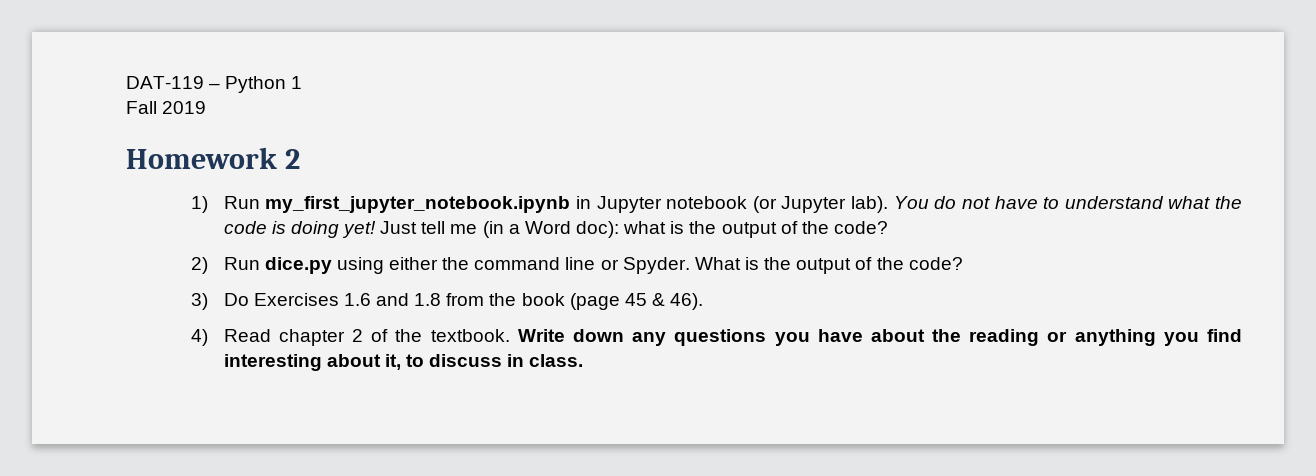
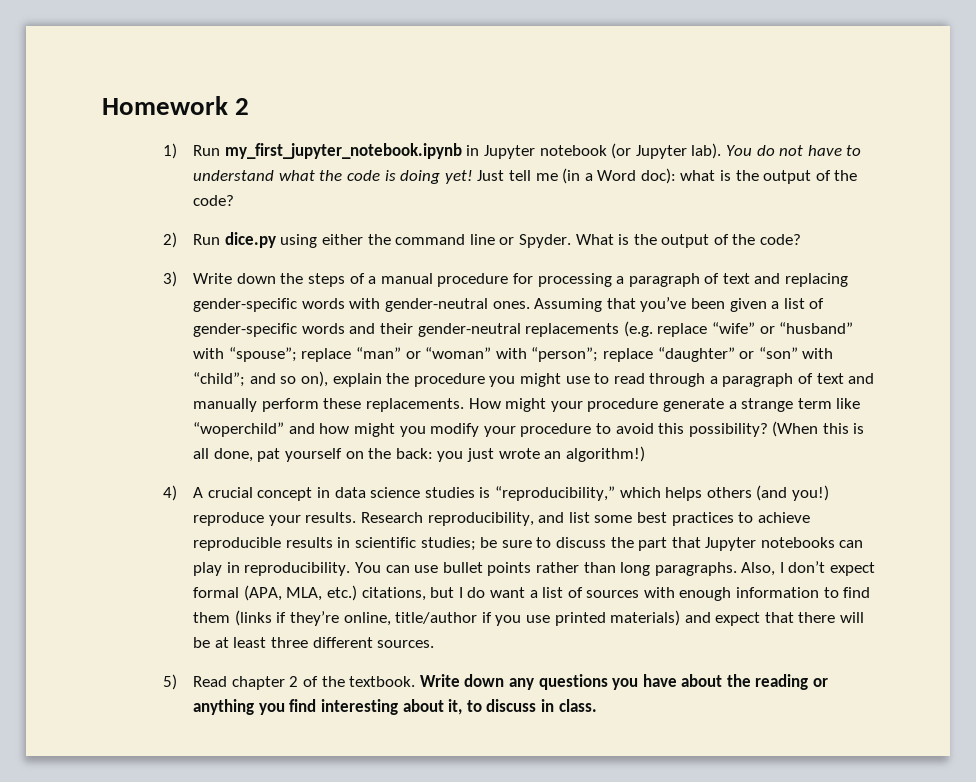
[126,76,303,93] [126,101,207,114] DAT-119 – Python 1 // Fall 2019 // -> (102, 105) none
[223,293,704,310] [191,329,209,346] Do Exercises 1.6 and 1.8 from the book (page 45 & 46). // 4) -> [193,273,849,287] [193,297,825,312] [193,321,854,337] [193,347,834,362] [193,371,875,387] [193,398,861,412] [193,421,865,437] [193,446,645,462] [162,485,829,501] [193,512,810,526] [193,537,864,551] [193,561,876,576] [193,585,871,601] [193,610,865,626] [193,637,435,648] [162,674,177,690] Write down the steps of a manual procedure for processing a paragraph of text and replacing gender-specific words with gender-neutral ones. Assuming that you’ve been given a list of gender-specific words and their gender-neutral replacements (e.g. replace “wife” or “husband” with “spouse”; replace “man” or “woman” with “person”; replace “daughter” or “son” with “child”; and so on), explain the procedure you might use to read through a paragraph of text and manually perform these replacements. How might your procedure generate a strange term like “woperchild” and how might you modify your procedure to avoid this possibility? (When this is all done, pat yourself on the back: you just wrote an algorithm!) // 4) A crucial concept in data science studies is “reproducibility,” which helps others (and you!) reproduce your results. Research reproducibility, and list some best practices to achieve reproducible results in scientific studies; be sure to discuss the part that Jupyter notebooks can play in reproducibility. You can use bullet points rather than long paragraphs. Also, I don’t expect formal (APA, MLA, etc.) citations, but I do want a list of sources with enough information to find them (links if they’re online, title/author if you use printed materials) and expect that there will be at least three different sources. // 5)

